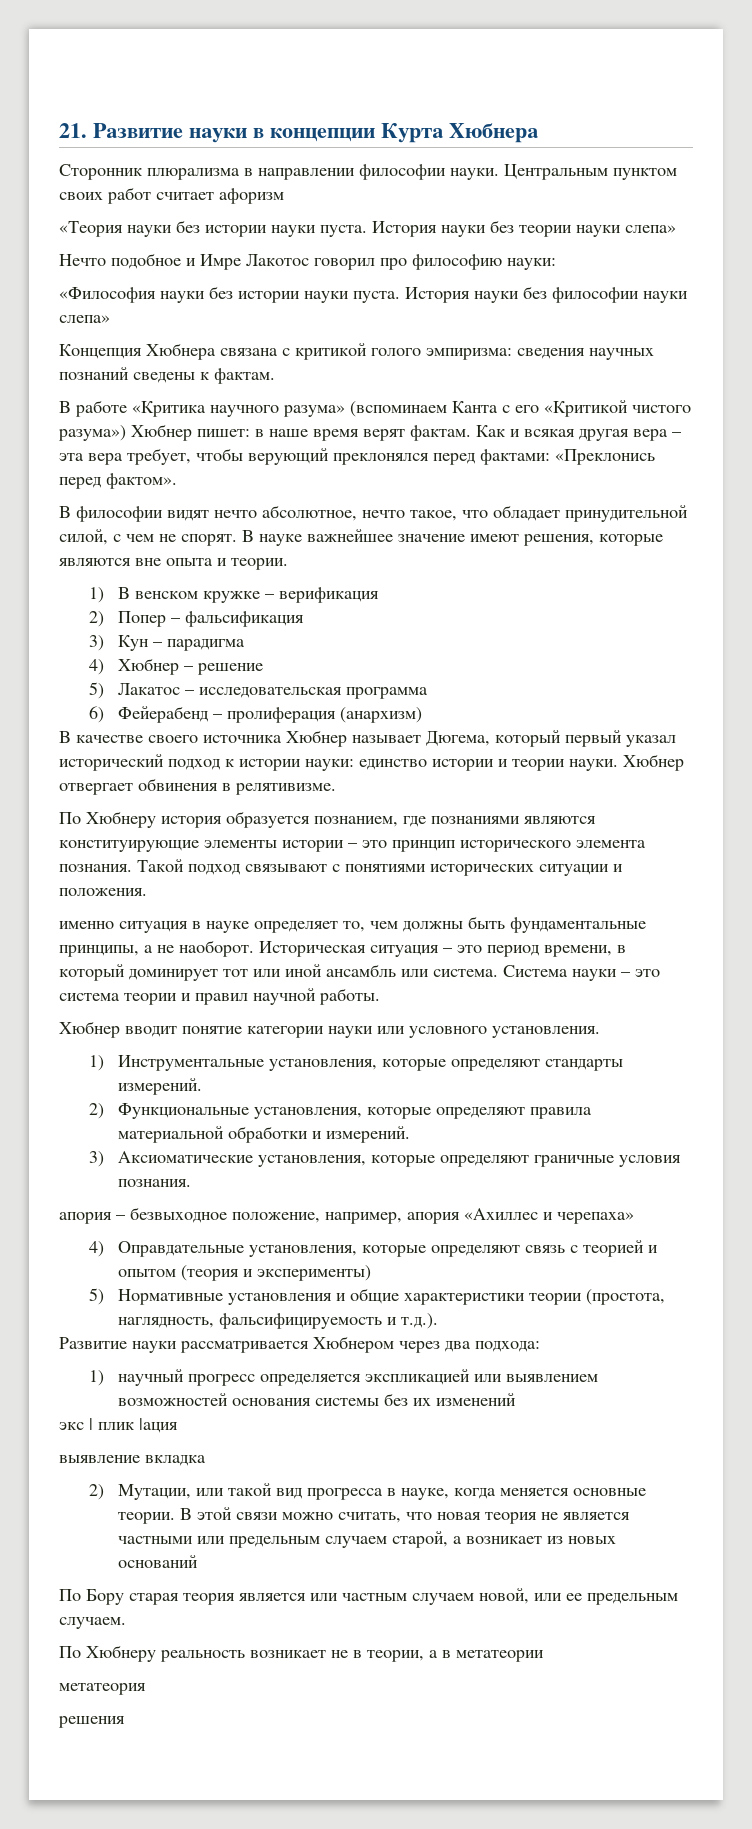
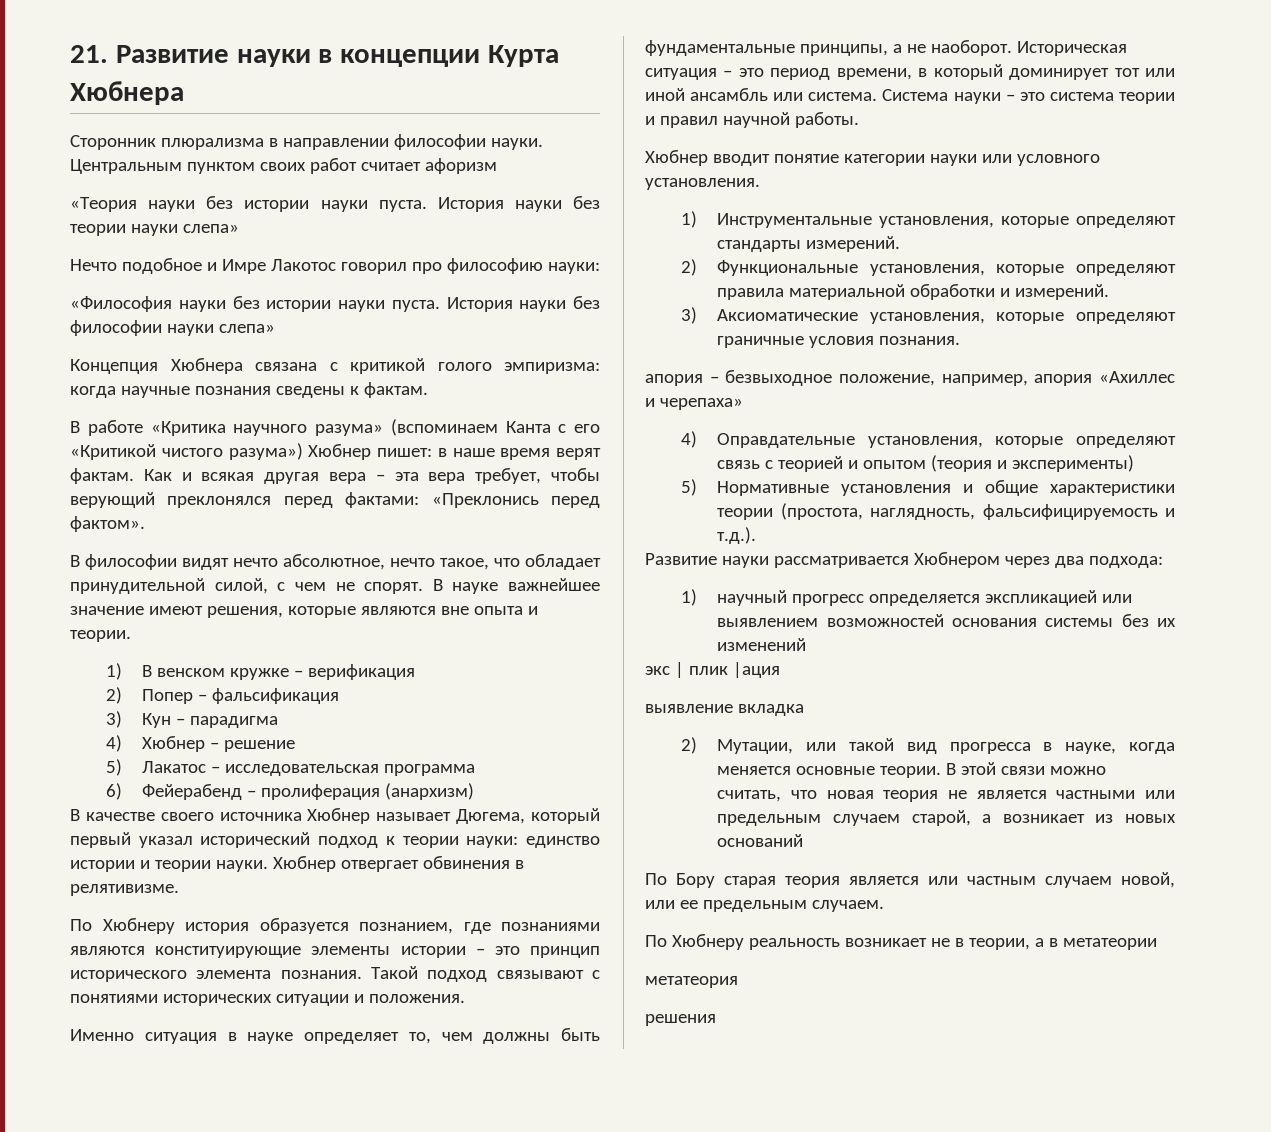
[517,348,654,360] [59,367,129,380] сведения научных познаний -> [70,386,271,398] когда научные познания
[239,759,301,771] истории -> [402,836,459,848] теории
[59,921,114,929] именно -> [70,1029,134,1041] Именно

